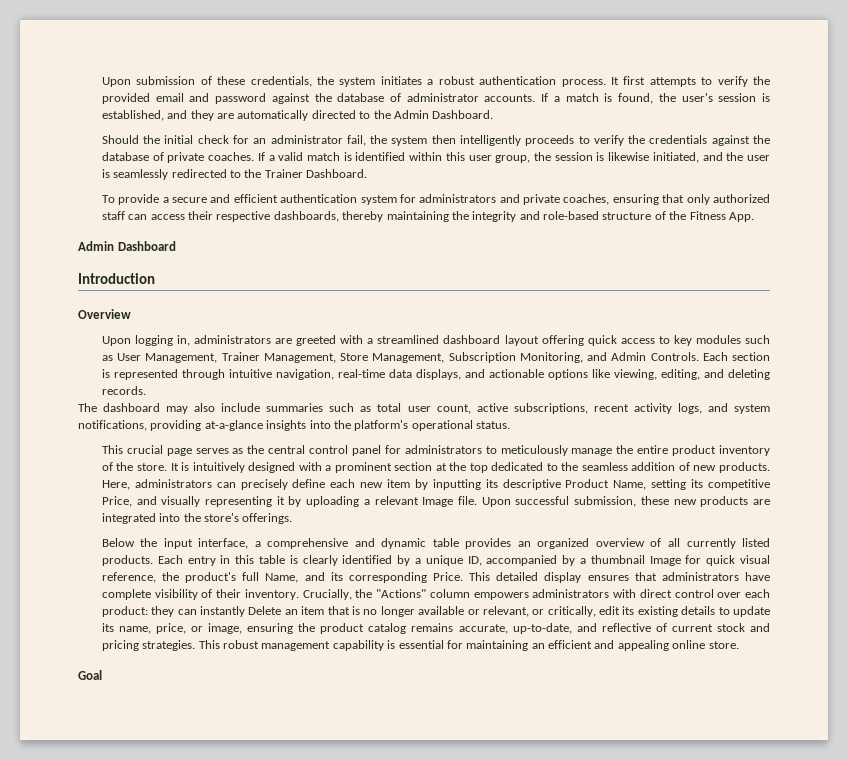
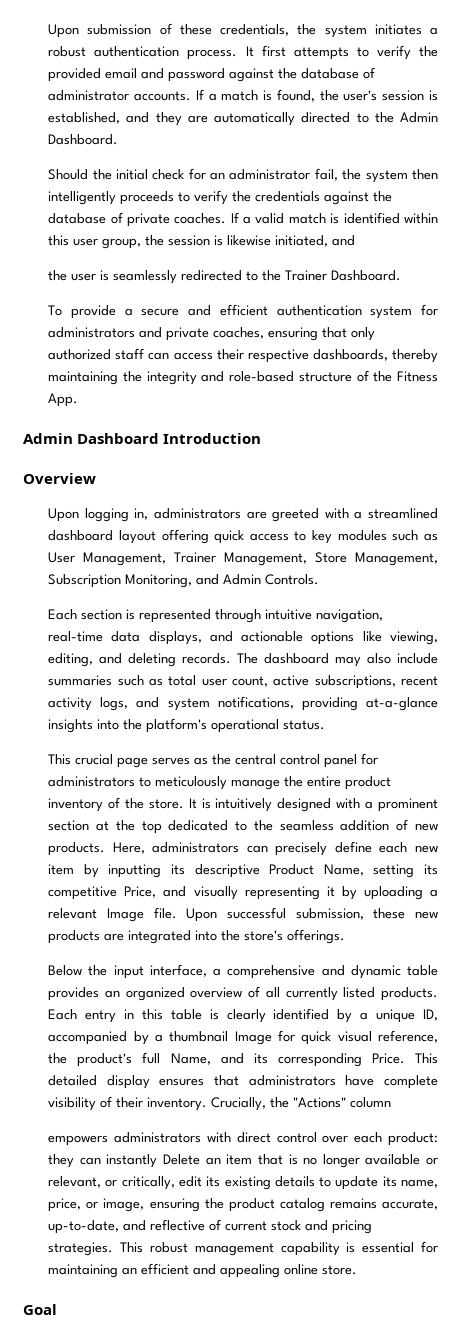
(723, 156) none -> (356, 240) //
(176, 246) // -> (160, 438) none
(699, 356) none -> (320, 579) //
(146, 390) // -> (232, 658) none
(470, 593) none -> (392, 1102) //

